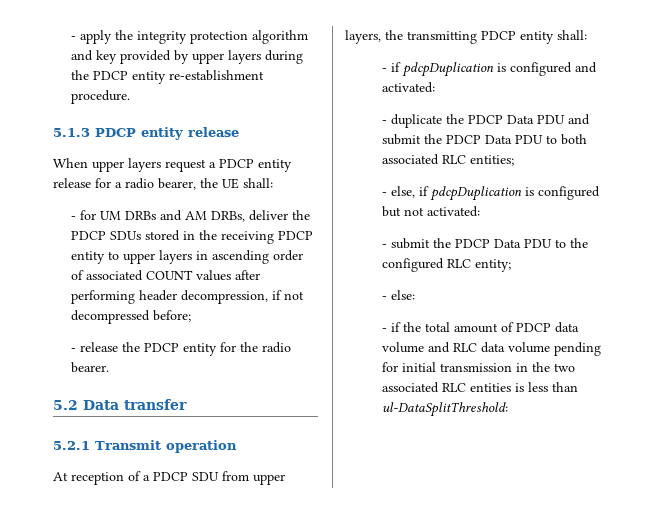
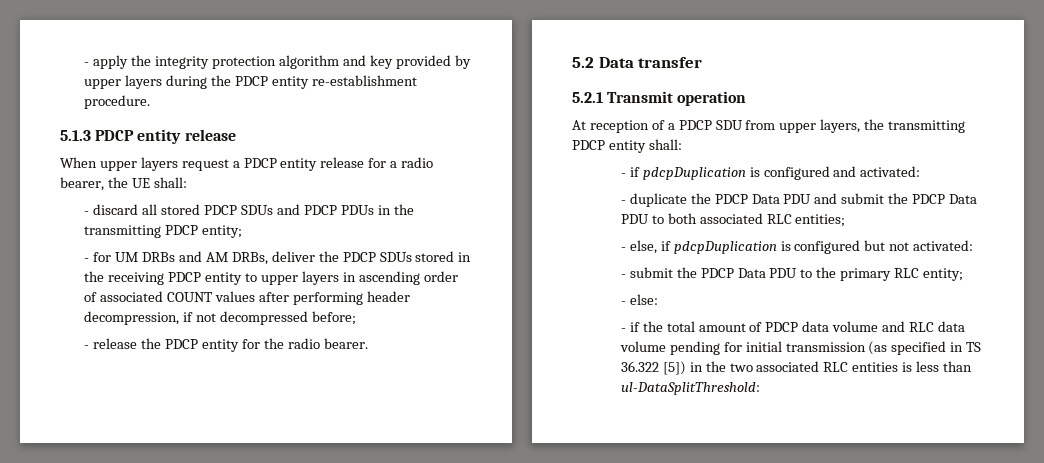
(273, 183) none -> [84,204,414,215] [84,225,243,238] // - discard all stored PDCP SDUs and PDCP PDUs in the transmitting PDCP entity;
[381,258,444,272] configured -> [840,268,892,281] primary
(512, 367) none -> [868,341,982,355] [620,361,686,375] (as specified in TS 36.322 [5])

